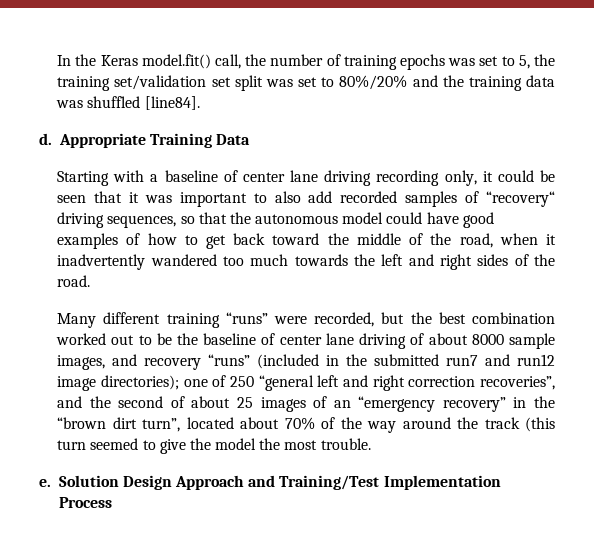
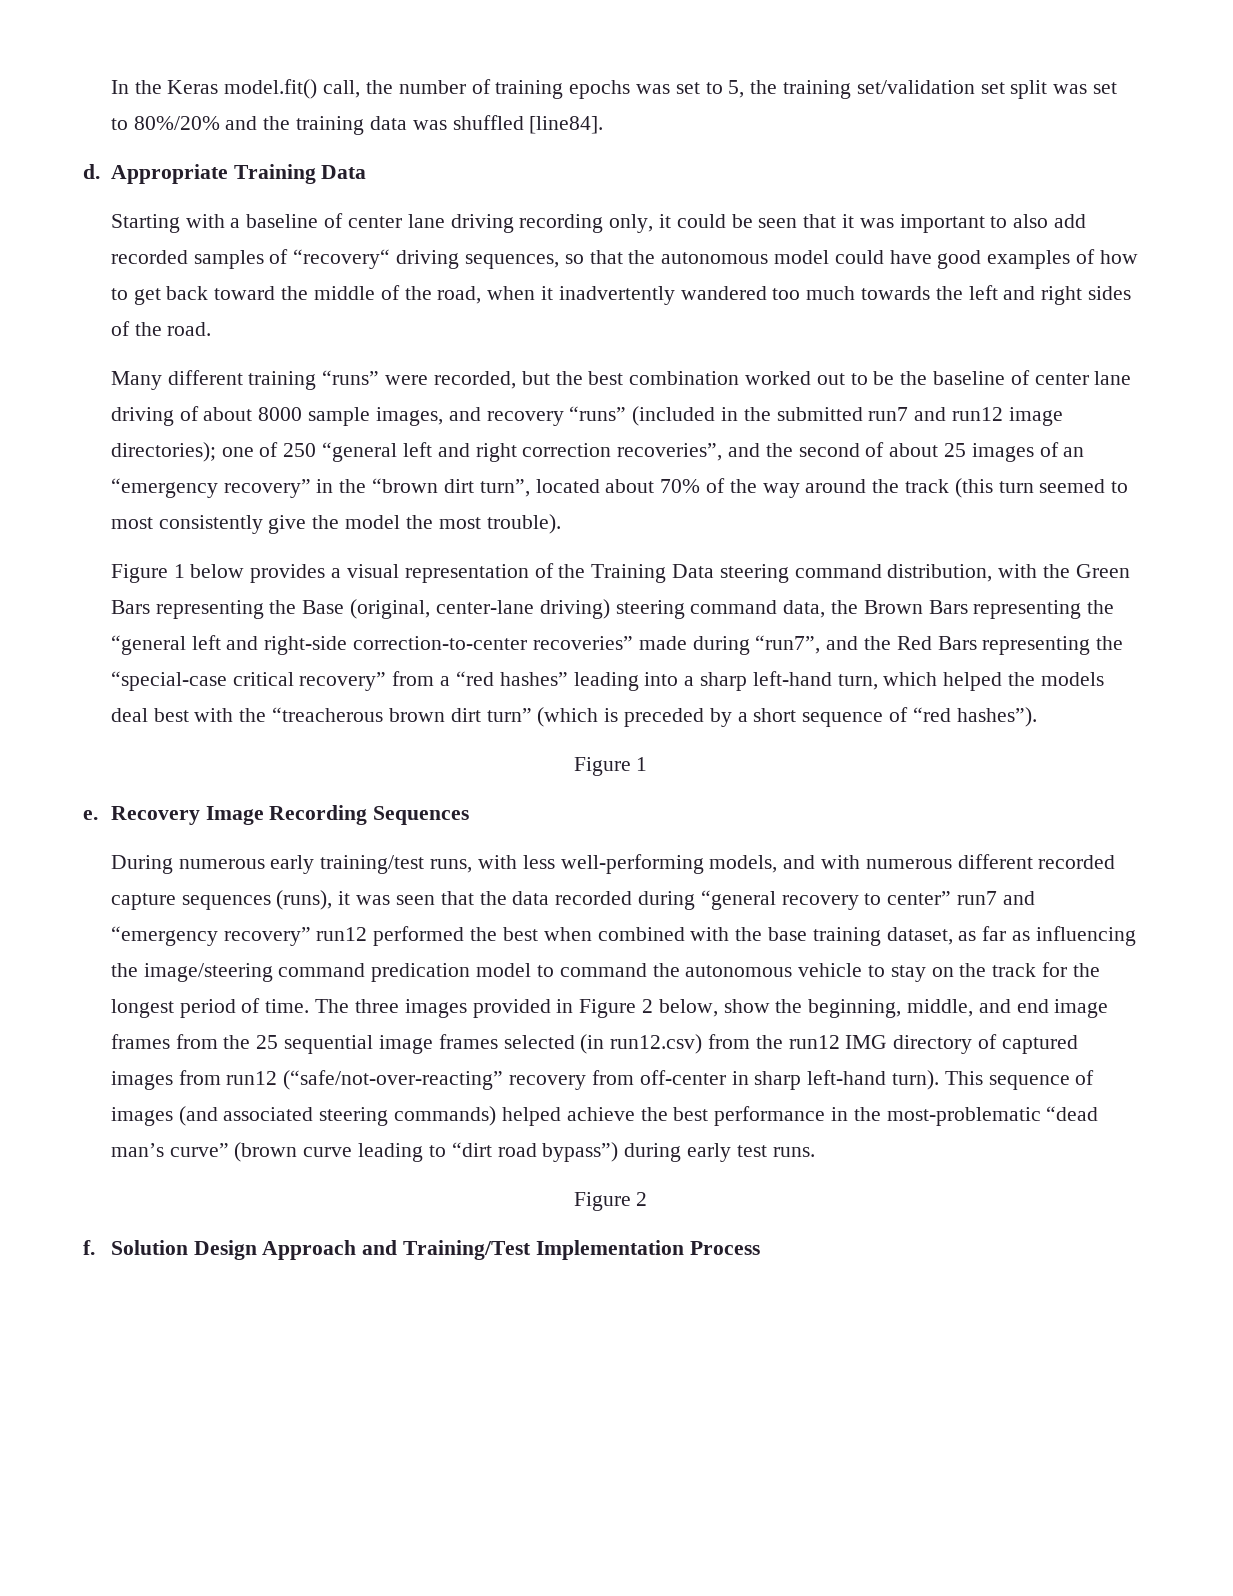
(156, 445) none -> [110,515,263,534] most consistently
[320,438,371,450] [39,479,51,487] trouble. // e. -> [486,514,561,534] [110,563,1130,583] [110,599,1115,619] [110,635,1124,655] [110,671,1104,691] [110,707,1037,727] [573,757,648,776] [83,805,470,825] [110,854,1116,874] [110,890,1035,910] [110,926,1136,946] [110,962,1100,982] [110,998,1109,1018] [110,1034,1078,1054] [110,1070,1095,1090] [110,1106,1099,1126] [110,1142,815,1162] [573,1192,648,1211] [83,1240,95,1255] trouble). // Figure 1 below provides a visual representation of the Training Data steering command distribution, with the Green Bars representing the Base (original, center-lane driving) steering command data, the Brown Bars representing the “general left and right-side correction-to-center recoveries” made during “run7”, and the Red Bars representing the “special-case critical recovery” from a “red hashes” leading into a sharp left-hand turn, which helped the models deal best with the “treacherous brown dirt turn” (which is preceded by a short sequence of “red hashes”). // Figure 1 // e. Recovery Image Recording Sequences // During numerous early training/test runs, with less well-performing models, and with numerous different recorded capture sequences (runs), it was seen that the data recorded during “general recovery to center” run7 and “emergency recovery” run12 performed the best when combined with the base training dataset, as far as influencing the image/steering command predication model to command the autonomous vehicle to stay on the track for the longest period of time. The three images provided in Figure 2 below, show the beginning, middle, and end image frames from the 25 sequential image frames selected (in run12.csv) from the run12 IMG directory of captured images from run12 (“safe/not-over-reacting” recovery from off-center in sharp left-hand turn). This sequence of images (and associated steering commands) helped achieve the best performance in the most-problematic “dead man’s curve” (brown curve leading to “dirt road bypass”) during early test runs. // Figure 2 // f.

